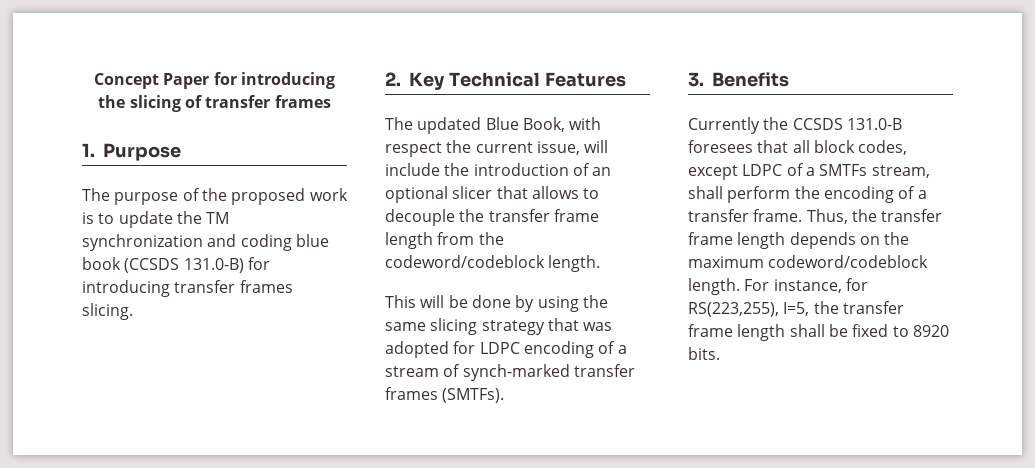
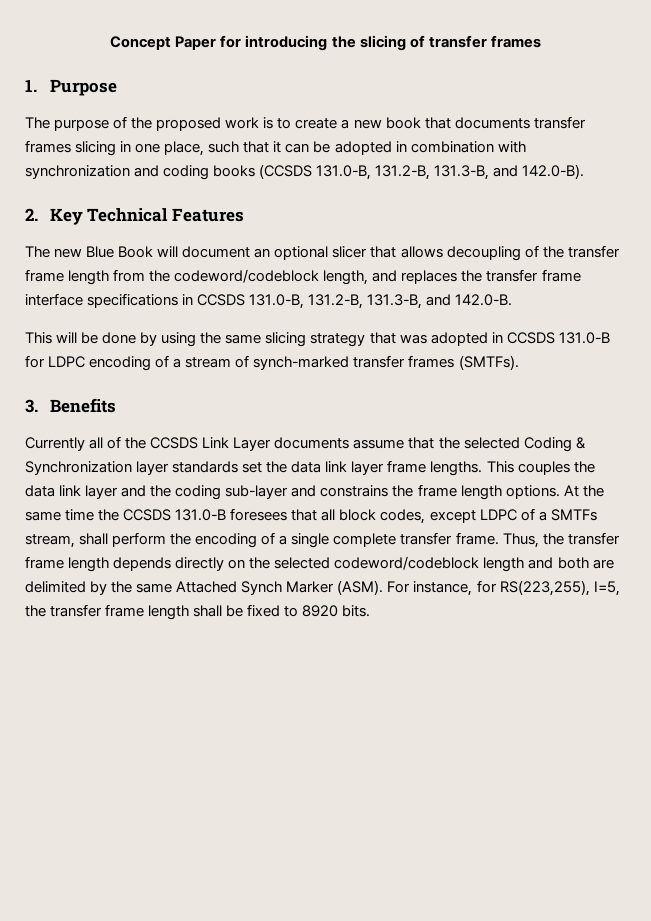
[118,211,230,228] [82,234,329,251] [82,257,270,273] [82,280,293,297] [82,303,133,320] update the TM synchronization and coding blue book (CCSDS 131.0-B) for introducing transfer frames slicing. -> [295,116,586,129] [25,140,526,156] [25,164,585,180] create a new book that documents transfer frames slicing in one place, such that it can be adopted in combination with synchronization and coding books (CCSDS 131.0-B, 131.2-B, 131.3-B, and 142.0-B).
[417,117,602,134] [385,140,609,157] [385,163,590,176] updated Blue Book, with respect the current issue, will include the introduction of -> [54,246,251,258] new Blue Book will document
[583,188,600,199] [385,209,455,226] to decouple -> [446,245,539,261] decoupling of
[548,255,601,272] length. -> [323,269,581,285] [25,293,513,309] length, and replaces the transfer frame interface specifications in CCSDS 131.0-B, 131.2-B, 131.3-B, and 142.0-B.
(449, 349) none -> [491,332,610,344] in CCSDS 131.0-B
(760, 125) none -> [89,436,586,452] [25,460,595,476] [25,484,604,500] [25,509,95,521] all of the CCSDS Link Layer documents assume that the selected Coding & Synchronization layer standards set the data link layer frame lengths. This couples the data link layer and the coding sub-layer and constrains the frame length options. At the same time
(927, 194) none -> [291,533,397,548] single complete
(856, 240) none -> [175,557,225,571] directly
[688,255,929,268] [688,278,740,295] maximum codeword/codeblock length. -> [274,556,614,572] [25,580,384,595] selected codeword/codeblock length and both are delimited by the same Attached Synch Marker (ASM).

